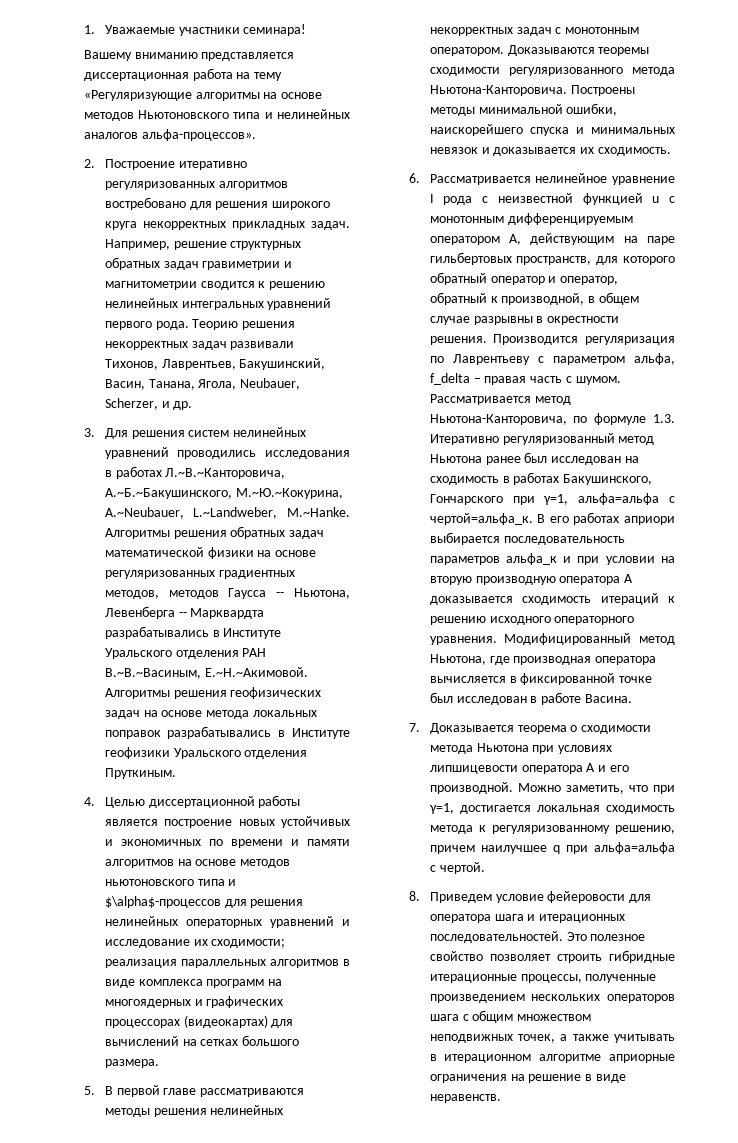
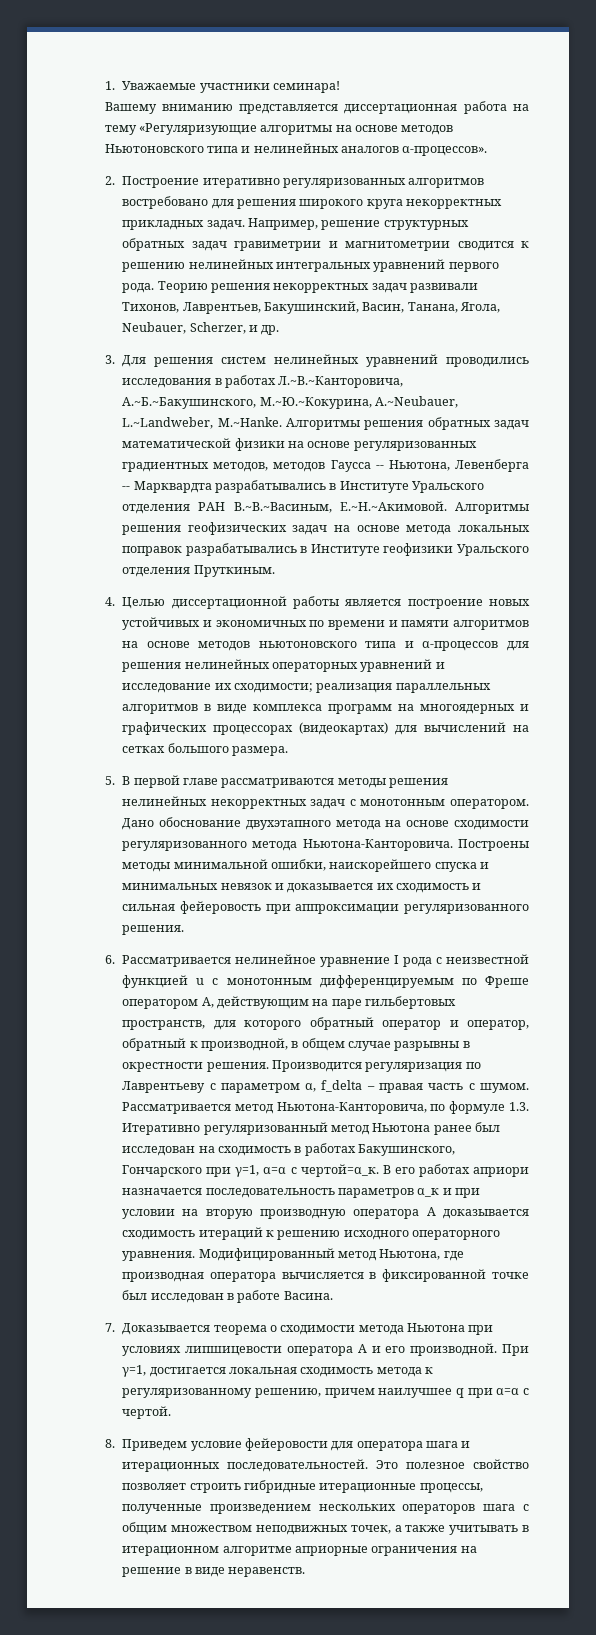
[141,129,256,141] альфа-процессов». -> [402,146,488,156] α-процессов».
[104,896,221,908] $\alpha$-процессов -> [422,641,499,651] α-процессов
[507,45,650,56] Доказываются теоремы -> [122,817,450,830] Дано обоснование двухэтапного метода на основе
[597,147,671,156] сходимость. -> [396,883,482,893] [122,901,529,914] [122,925,185,935] сходимость и сильная фейеровость при аппроксимации регуляризованного решения.
(633, 219) none -> [461,976,529,988] по Фреше
[634,353,675,365] альфа, -> [305,1083,317,1092] α,
[578,493,675,505] [429,513,533,525] альфа=альфа с чертой=альфа_к. -> [263,1164,379,1177] α=α с чертой=α_к.
[429,532,500,545] выбирается -> [122,1188,203,1195] назначается
[505,553,557,565] альфа_к -> [417,1188,440,1197] α_к
[517,783,675,794] Можно заметить, что при -> [502,1344,529,1356] При
[594,842,675,854] альфа=альфа -> [496,1388,520,1395] α=α

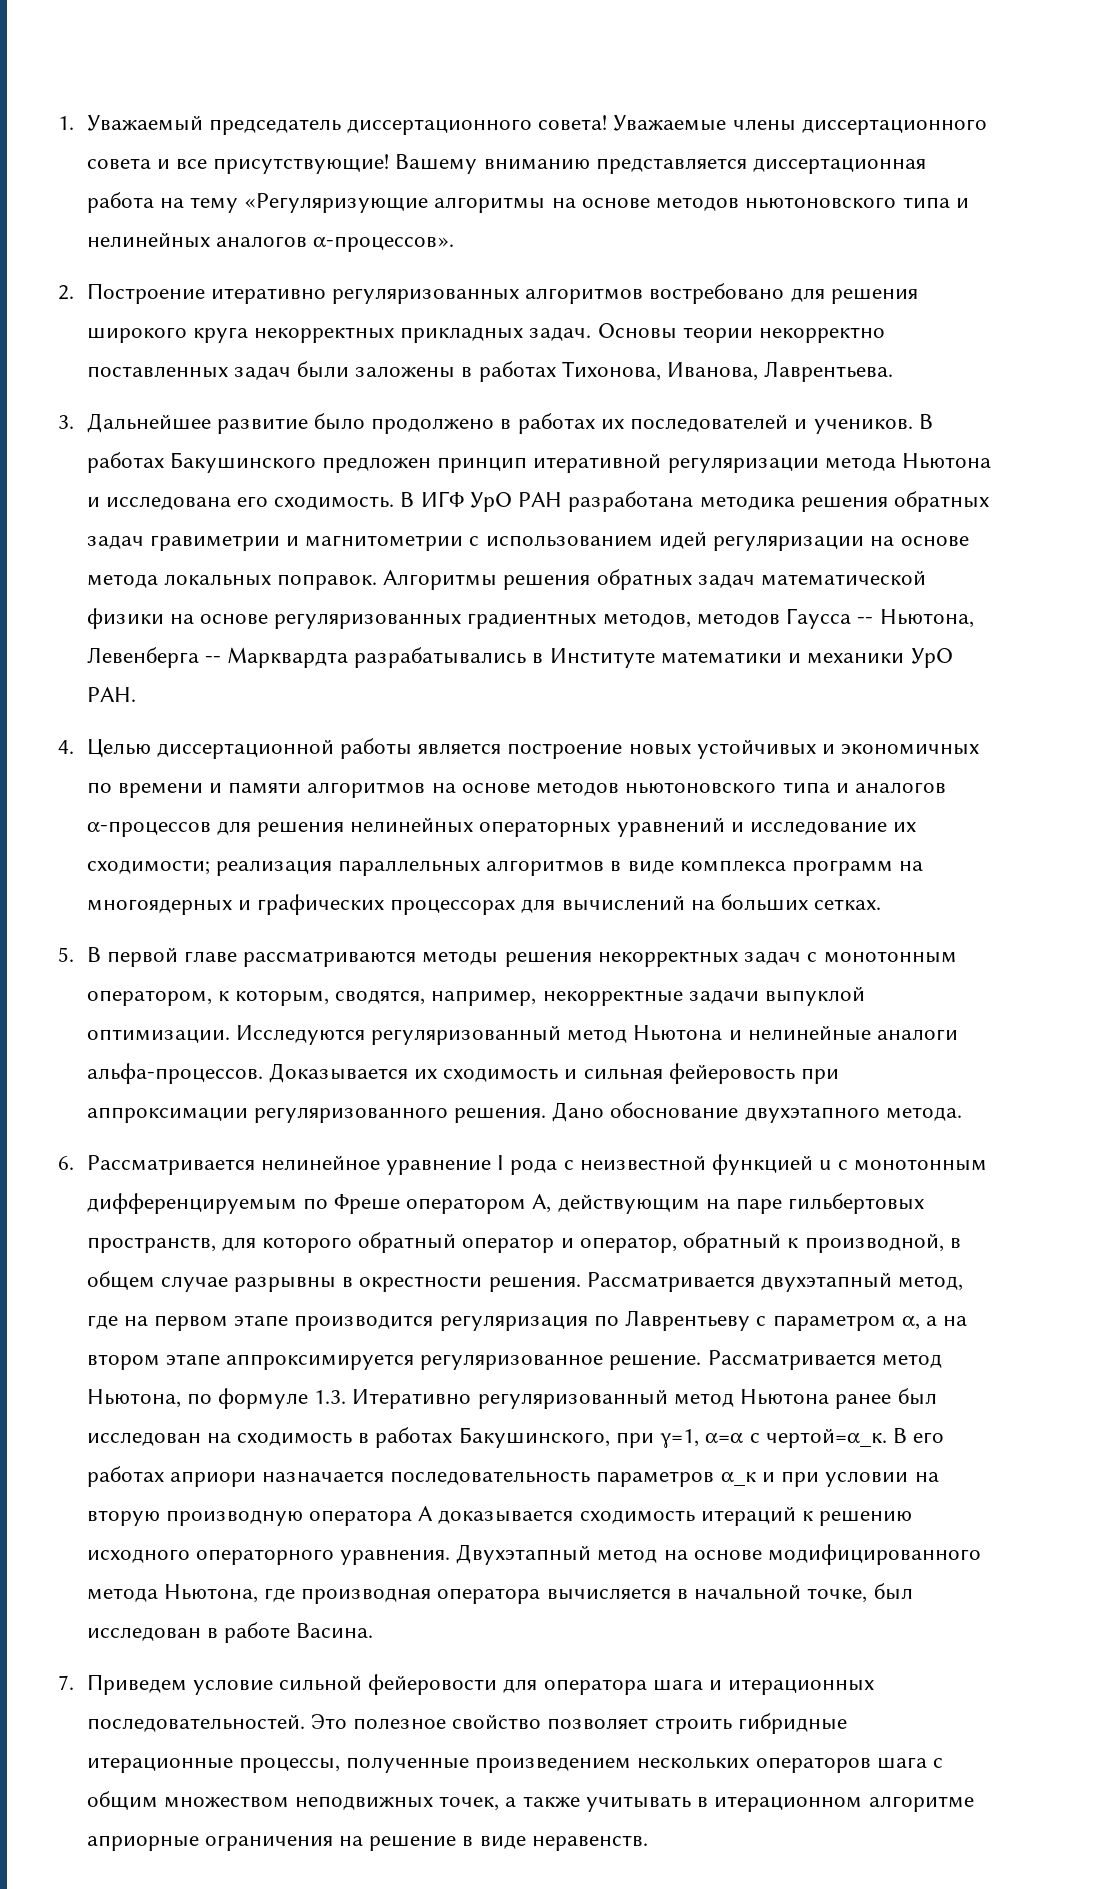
[122,81,340,93] Уважаемые участники семинара! // -> [86,115,987,135] [86,154,390,174] Уважаемый председатель диссертационного совета! Уважаемые члены диссертационного совета и все присутствующие!
[104,144,204,153] Ньютоновского -> [745,197,897,209] ньютоновского
[247,218,469,230] Например, решение структурных -> [597,323,886,343] [86,361,894,382] [57,413,933,434] [86,452,992,473] [86,491,888,512] Основы теории некорректно поставленных задач были заложены в работах Тихонова, Иванова, Лаврентьева. // 3. Дальнейшее развитие было продолжено в работах их последователей и учеников. В работах Бакушинского предложен принцип итеративной регуляризации метода Ньютона и исследована его сходимость. В ИГФ УрО РАН разработана методика решения
[457,241,529,251] [122,259,499,272] [122,281,479,293] [122,301,501,314] [122,322,280,335] [104,354,529,367] [122,375,404,388] [122,396,458,409] [122,417,282,429] сводится к решению нелинейных интегральных уравнений первого рода. Теорию решения некорректных задач развивали Тихонов, Лаврентьев, Бакушинский, Васин, Танана, Ягола, Neubauer, Scherzer, и др. // 3. Для решения систем нелинейных уравнений проводились исследования в работах Л.~В.~Канторовича, А.~Б.~Бакушинского, М.~Ю.~Кокурина, A.~Neubauer, L.~Landweber, M.~Hanke. -> [469,531,969,551] [86,574,378,590] с использованием идей регуляризации на основе метода локальных поправок.
[412,481,485,493] [122,501,529,514] [122,522,530,535] [122,543,529,556] [122,565,275,577] Уральского отделения РАН В.~В.~Васиным, Е.~Н.~Акимовой. Алгоритмы решения геофизических задач на основе метода локальных поправок разрабатывались в Институте геофизики Уральского отделения Пруткиным. -> [660,648,953,668] [86,687,136,702] математики и механики УрО РАН.
(414, 644) none -> [854,782,946,794] аналогов
[299,722,389,735] (видеокартах) -> (516, 907) none
[122,743,288,756] сетках большого размера. -> [721,894,882,911] больших сетках.
[122,796,208,806] нелинейных -> (592, 959) none
[450,799,530,809] [122,817,529,830] [122,839,529,851] [122,859,490,872] [122,883,374,893] оператором. Дано обоснование двухэтапного метода на основе сходимости регуляризованного метода Ньютона-Канторовича. Построены методы минимальной ошибки, наискорейшего спуска и минимальных невязок и доказывается -> [86,986,866,1006] [86,1025,959,1045] [86,1063,408,1084] оператором, к которым, сводятся, например, некорректные задачи выпуклой оптимизации. Исследуются регуляризованный метод Ньютона и нелинейные аналоги альфа-процессов. Доказывается
(185, 930) none -> [552,1102,962,1123] Дано обоснование двухэтапного метода.
[271,1060,362,1072] Производится -> [586,1272,964,1292] [86,1315,434,1331] Рассматривается двухэтапный метод, где на первом этапе производится
[321,1080,529,1093] f_delta – правая часть с шумом. -> [925,1316,968,1326] [86,1354,702,1370] а на втором этапе аппроксимируется регуляризованное решение.
[276,1102,427,1114] Ньютона-Канторовича, -> [86,1389,181,1408] Ньютона,
[122,1165,203,1177] Гончарского -> (610, 1437) none
[198,1248,377,1261] Модифицированный метод -> [456,1544,982,1565] [86,1588,158,1602] Двухэтапный метод на основе модифицированного метода
[382,1269,529,1282] фиксированной точке -> [694,1584,868,1603] начальной точке,
[122,1323,494,1335] [122,1343,529,1356] [122,1365,434,1377] [122,1388,530,1398] [122,1406,172,1419] [104,1439,115,1448] Доказывается теорема о сходимости метода Ньютона при условиях липшицевости оператора А и его производной. При γ=1, достигается локальная сходимость метода к регуляризованному решению, причем наилучшее q при α=α с чертой. // 8. -> (74, 1682) none
(242, 1446) none -> [279,1675,363,1691] сильной

